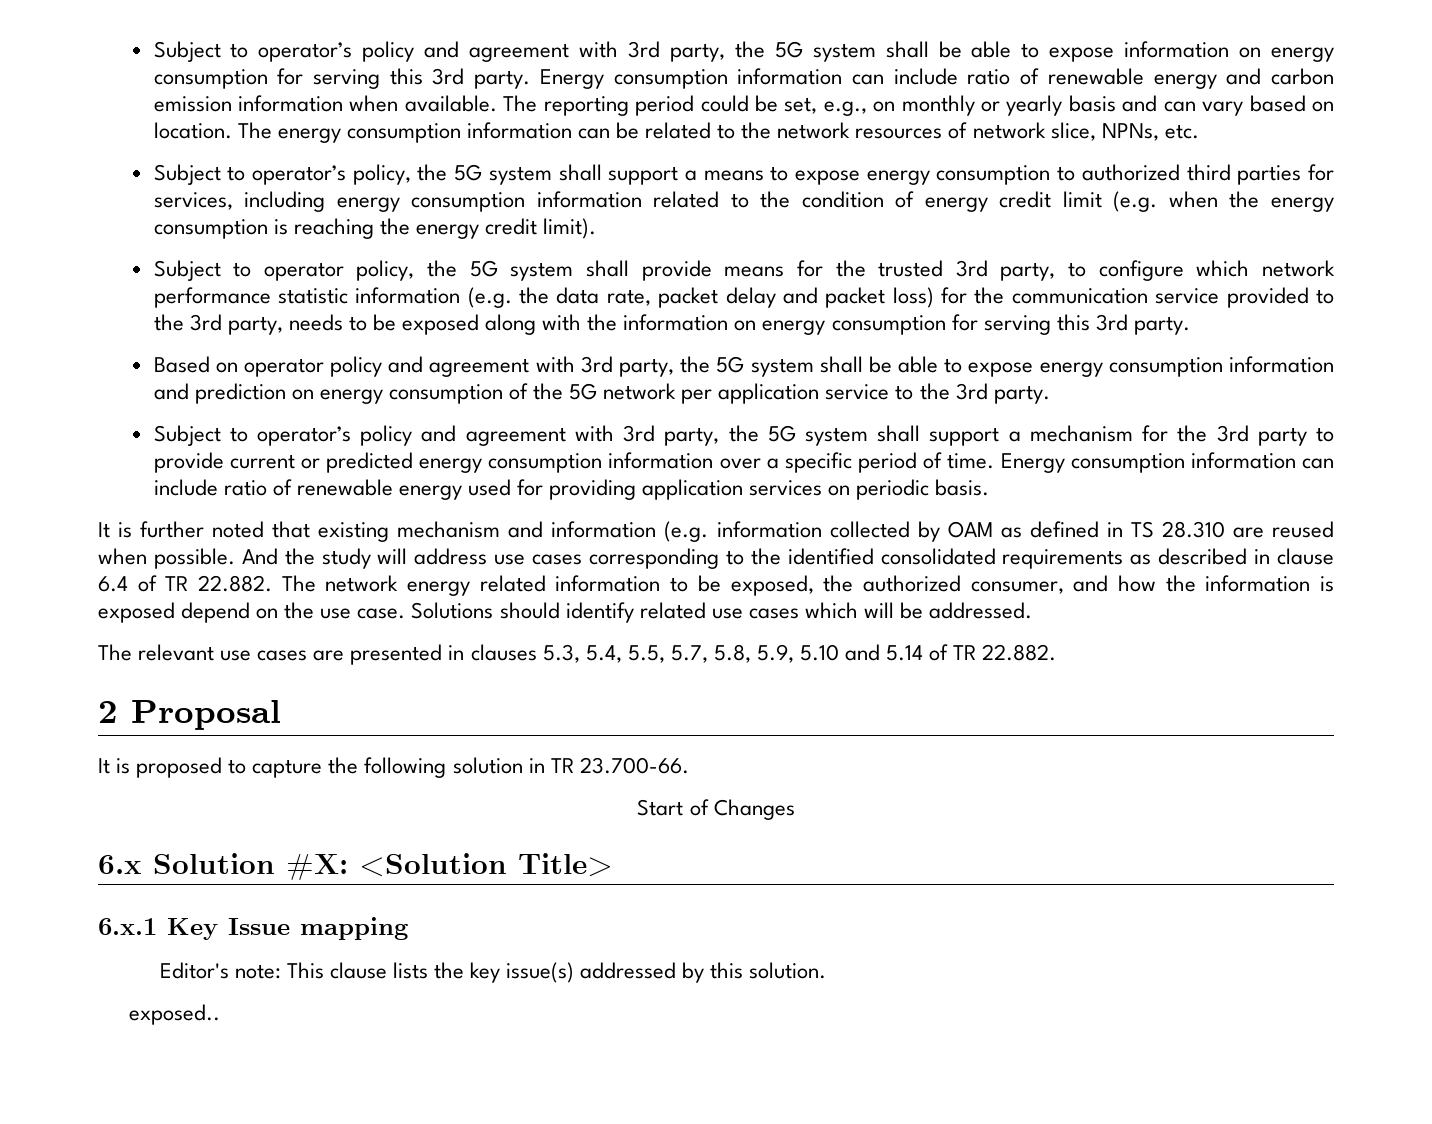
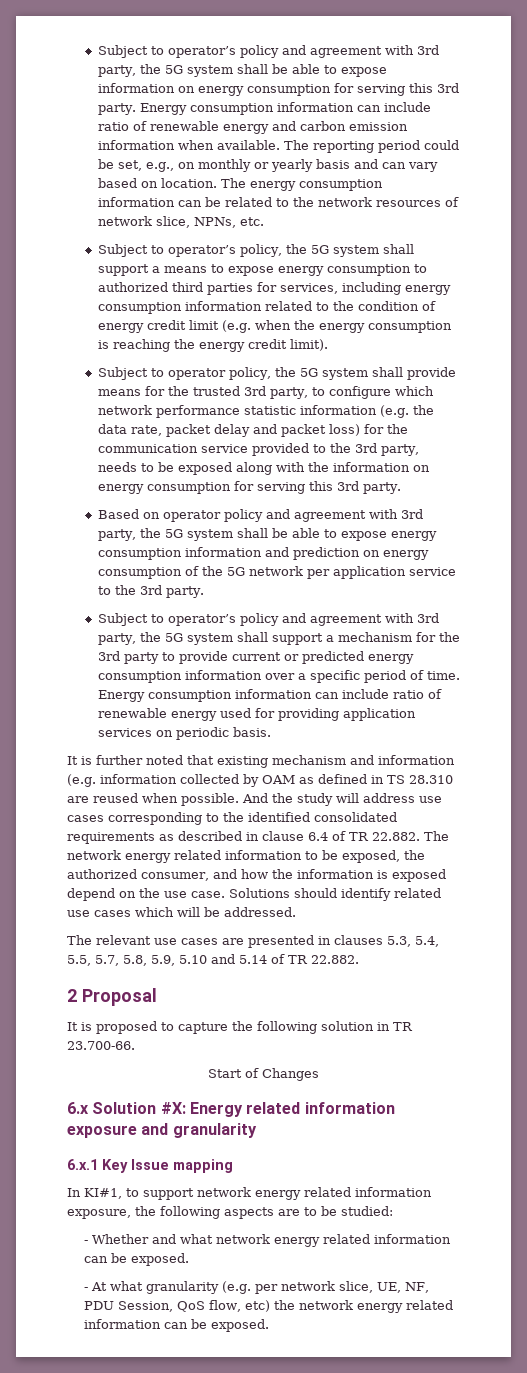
[359,853,613,877] [98,917,408,940] [159,962,827,983] [128,1004,220,1025] <Solution Title> // 6.x.1 Key Issue mapping // Editor's note: This clause lists the key issue(s) addressed by this solution. // exposed.. -> [189,1102,395,1117] [67,1123,257,1138] [67,1159,233,1173] [67,1187,432,1200] [67,1206,393,1219] [83,1234,451,1247] [83,1253,189,1266] [83,1281,429,1294] [83,1300,453,1313] [83,1319,269,1332] Energy related information exposure and granularity // 6.x.1 Key Issue mapping // In KI#1, to support network energy related information exposure, the following aspects are to be studied: // - Whether and what network energy related information can be exposed. // - At what granularity (e.g. per network slice, UE, NF, PDU Session, QoS flow, etc) the network energy related information can be exposed.

